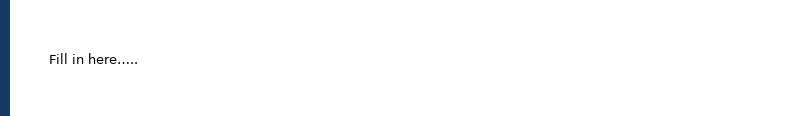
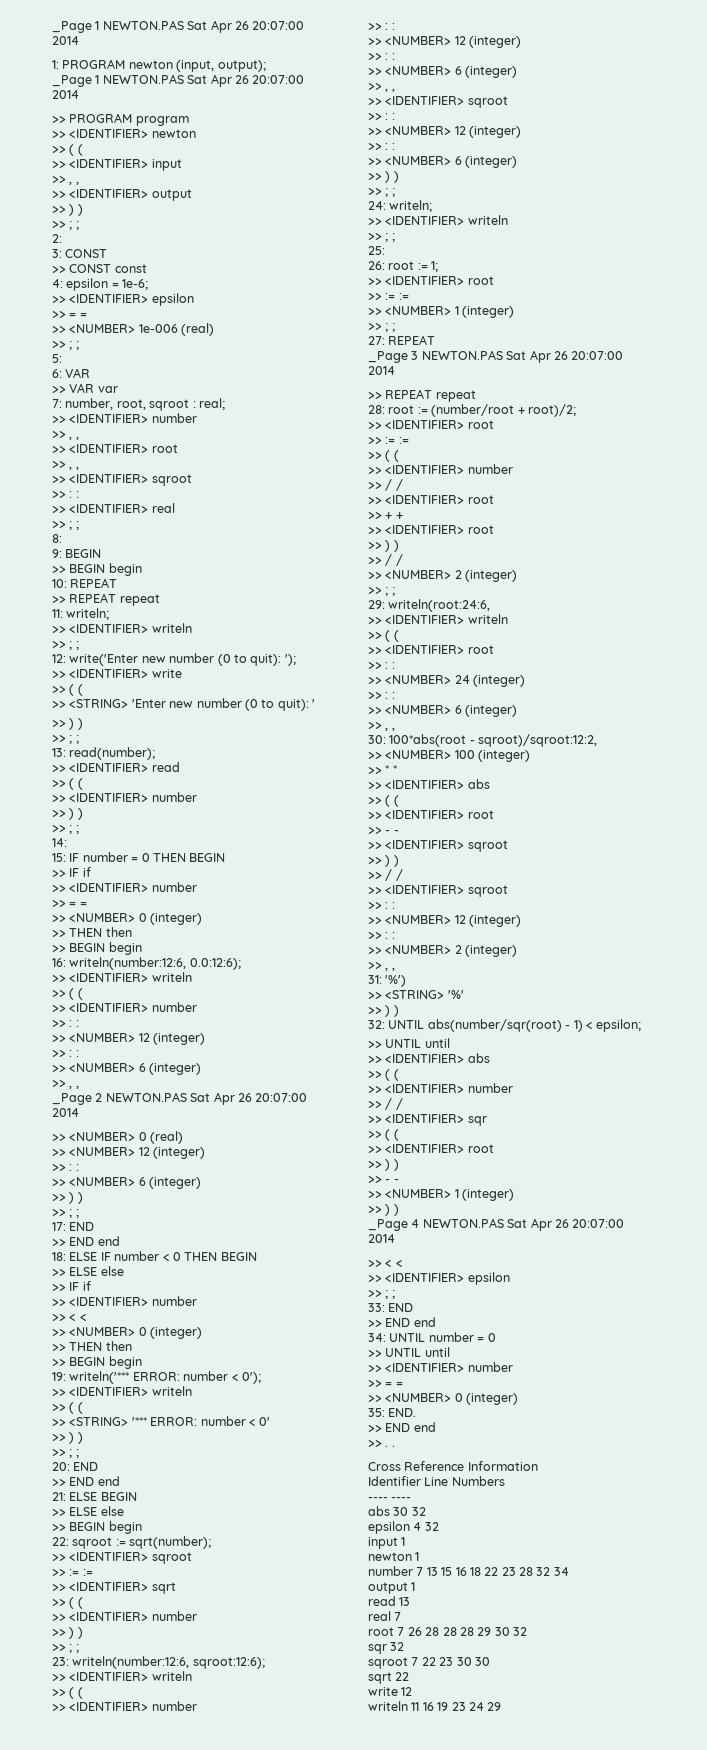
[49,53,138,64] Fill in here….. -> [52,20,305,33] [52,36,79,45] [52,59,266,72] [52,74,305,87] [52,90,79,99] [52,113,189,126] [52,129,196,138] [52,144,83,156] [52,159,182,171] [52,176,79,185] [52,189,192,201] [52,204,83,216] [52,221,79,230] [52,234,62,243] [52,249,108,258] [52,264,147,273] [52,278,149,291] [52,293,194,306] [52,311,87,318] [52,323,215,336] [52,341,79,350] [52,354,62,363] [52,368,91,378] [52,383,118,393] [52,398,225,411] [52,413,197,423] [52,431,79,440] [52,444,178,453] [52,461,79,470] [52,474,192,486] [52,491,79,498] [52,503,175,513] [52,521,79,530] [52,534,62,543] [52,549,102,558] [52,563,142,576] [52,578,118,588] [52,593,160,606] [52,608,110,620] [52,623,192,633] [52,641,79,650] [52,653,296,666] [52,669,182,678] [52,684,83,696] [52,698,315,711] [52,718,83,730] [52,735,79,744] [52,747,156,760] [52,762,180,772] [52,778,83,790] [52,792,197,802] [52,808,83,820] [52,825,79,834] [52,838,67,847] [52,852,226,862] [52,867,91,877] [52,882,197,892] [52,900,87,907] [52,913,203,925] [52,927,132,937] [52,942,142,955] [52,957,241,970] [52,972,192,982] [52,988,83,1000] [52,1002,197,1012] [52,1020,79,1027] [52,1033,206,1045] [52,1050,79,1057] [52,1063,202,1075] [52,1080,79,1089] [52,1092,308,1105] [52,1108,79,1117] [52,1131,184,1144] [52,1147,206,1159] [52,1164,79,1171] [52,1177,202,1189] [52,1192,83,1204] [52,1209,79,1218] [52,1222,95,1231] [52,1236,120,1246] [52,1251,257,1261] [52,1266,124,1276] [52,1281,91,1291] [52,1296,197,1306] [52,1314,87,1321] [52,1327,203,1339] [52,1341,132,1351] [52,1356,142,1369] [52,1371,261,1384] [52,1386,192,1396] [52,1402,83,1414] [52,1416,271,1426] [52,1432,83,1444] [52,1449,79,1458] [52,1462,99,1471] [52,1476,120,1486] [52,1492,137,1501] [52,1506,124,1516] [52,1521,142,1534] [52,1536,212,1549] [52,1552,192,1564] [52,1569,93,1576] [52,1582,176,1594] [52,1597,83,1609] [52,1611,197,1621] [52,1627,83,1639] [52,1644,79,1653] [52,1656,265,1669] [52,1671,192,1681] [52,1687,83,1699] [52,1701,197,1711] [368,23,395,30] [368,36,522,48] [368,53,395,60] [368,66,518,78] [368,83,395,92] [368,96,508,108] [368,113,395,120] [368,126,522,138] [368,143,395,150] [368,156,518,168] [368,171,399,183] [368,188,395,197] [368,200,433,212] [368,215,508,225] [368,233,395,242] [368,246,385,255] [368,261,439,272] [368,276,494,285] [368,293,409,300] [368,306,515,318] [368,323,395,332] [368,335,436,345] [368,350,624,363] [368,366,395,375] [368,389,476,402] [368,404,576,417] [368,420,494,429] [368,437,409,444] [368,450,399,462] [368,464,513,474] [368,479,403,491] [368,495,494,504] [368,512,403,519] [368,525,494,534] [368,540,399,552] [368,554,403,566] [368,570,518,582] [368,587,395,596] [368,599,491,612] [368,614,508,624] [368,630,399,642] [368,645,494,654] [368,662,395,669] [368,675,526,687] [368,692,395,699] [368,705,518,717] [368,722,395,731] [368,734,598,747] [368,750,531,762] [368,765,397,774] [368,779,490,789] [368,795,399,807] [368,810,494,819] [368,827,399,834] [368,840,508,852] [368,855,399,867] [368,869,403,881] [368,885,508,897] [368,902,395,909] [368,915,522,927] [368,932,395,939] [368,945,518,957] [368,962,395,971] [368,975,407,987] [368,990,464,999] [368,1005,399,1017] [368,1019,642,1032] [368,1038,450,1048] [368,1053,490,1063] [368,1069,399,1081] [368,1083,513,1093] [368,1098,403,1110] [368,1114,487,1126] [368,1129,399,1141] [368,1144,494,1153] [368,1159,399,1171] [368,1176,399,1183] [368,1189,515,1201] [368,1204,399,1216] [368,1218,625,1231] [368,1234,395,1243] [368,1260,403,1267] [368,1272,510,1285] [368,1290,395,1299] [368,1303,414,1312] [368,1317,436,1327] [368,1332,496,1342] [368,1347,450,1357] [368,1362,513,1372] [368,1380,403,1387] [368,1393,519,1405] [368,1408,417,1417] [368,1422,436,1432] [368,1440,395,1447] [368,1461,538,1471] [368,1476,505,1486] [368,1497,412,1501] [368,1506,426,1516] [368,1521,439,1534] [368,1537,406,1549] [368,1552,420,1561] [368,1566,569,1576] [368,1582,416,1594] [368,1596,411,1606] [368,1611,402,1621] [368,1627,527,1636] [368,1642,405,1654] [368,1657,490,1669] [368,1672,410,1684] [368,1687,413,1696] [368,1701,502,1711] _Page 1 NEWTON.PAS Sat Apr 26 20:07:00 2014 // 1: PROGRAM newton (input, output); // _Page 1 NEWTON.PAS Sat Apr 26 20:07:00 2014 // >> PROGRAM program // >> <IDENTIFIER> newton // >> ( ( // >> <IDENTIFIER> input // >> , , // >> <IDENTIFIER> output // >> ) ) // >> ; ; // 2: // 3: CONST // >> CONST const // 4: epsilon = 1e-6; // >> <IDENTIFIER> epsilon // >> = = // >> <NUMBER> 1e-006 (real) // >> ; ; // 5: // 6: VAR // >> VAR var // 7: number, root, sqroot : real; // >> <IDENTIFIER> number // >> , , // >> <IDENTIFIER> root // >> , , // >> <IDENTIFIER> sqroot // >> : : // >> <IDENTIFIER> real // >> ; ; // 8: // 9: BEGIN // >> BEGIN begin // 10: REPEAT // >> REPEAT repeat // 11: writeln; // >> <IDENTIFIER> writeln // >> ; ; // 12: write('Enter new number (0 to quit): '); // >> <IDENTIFIER> write // >> ( ( // >> <STRING> 'Enter new number (0 to quit): ' // >> ) ) // >> ; ; // 13: read(number); // >> <IDENTIFIER> read // >> ( ( // >> <IDENTIFIER> number // >> ) ) // >> ; ; // 14: // 15: IF number = 0 THEN BEGIN // >> IF if // >> <IDENTIFIER> number // >> = = // >> <NUMBER> 0 (integer) // >> THEN then // >> BEGIN begin // 16: writeln(number:12:6, 0.0:12:6); // >> <IDENTIFIER> writeln // >> ( ( // >> <IDENTIFIER> number // >> : : // >> <NUMBER> 12 (integer) // >> : : // >> <NUMBER> 6 (integer) // >> , , // _Page 2 NEWTON.PAS Sat Apr 26 20:07:00 2014 // >> <NUMBER> 0 (real) // >> <NUMBER> 12 (integer) // >> : : // >> <NUMBER> 6 (integer) // >> ) ) // >> ; ; // 17: END // >> END end // 18: ELSE IF number < 0 THEN BEGIN // >> ELSE else // >> IF if // >> <IDENTIFIER> number // >> < < // >> <NUMBER> 0 (integer) // >> THEN then // >> BEGIN begin // 19: writeln('*** ERROR: number < 0'); // >> <IDENTIFIER> writeln // >> ( ( // >> <STRING> '*** ERROR: number < 0' // >> ) ) // >> ; ; // 20: END // >> END end // 21: ELSE BEGIN // >> ELSE else // >> BEGIN begin // 22: sqroot := sqrt(number); // >> <IDENTIFIER> sqroot // >> := := // >> <IDENTIFIER> sqrt // >> ( ( // >> <IDENTIFIER> number // >> ) ) // >> ; ; // 23: writeln(number:12:6, sqroot:12:6); // >> <IDENTIFIER> writeln // >> ( ( // >> <IDENTIFIER> number // >> : : // >> <NUMBER> 12 (integer) // >> : : // >> <NUMBER> 6 (integer) // >> , , // >> <IDENTIFIER> sqroot // >> : : // >> <NUMBER> 12 (integer) // >> : : // >> <NUMBER> 6 (integer) // >> ) ) // >> ; ; // 24: writeln; // >> <IDENTIFIER> writeln // >> ; ; // 25: // 26: root := 1; // >> <IDENTIFIER> root // >> := := // >> <NUMBER> 1 (integer) // >> ; ; // 27: REPEAT // _Page 3 NEWTON.PAS Sat Apr 26 20:07:00 2014 // >> REPEAT repeat // 28: root := (number/root + root)/2; // >> <IDENTIFIER> root // >> := := // >> ( ( // >> <IDENTIFIER> number // >> / / // >> <IDENTIFIER> root // >> + + // >> <IDENTIFIER> root // >> ) ) // >> / / // >> <NUMBER> 2 (integer) // >> ; ; // 29: writeln(root:24:6, // >> <IDENTIFIER> writeln // >> ( ( // >> <IDENTIFIER> root // >> : : // >> <NUMBER> 24 (integer) // >> : : // >> <NUMBER> 6 (integer) // >> , , // 30: 100*abs(root - sqroot)/sqroot:12:2, // >> <NUMBER> 100 (integer) // >> * * // >> <IDENTIFIER> abs // >> ( ( // >> <IDENTIFIER> root // >> - - // >> <IDENTIFIER> sqroot // >> ) ) // >> / / // >> <IDENTIFIER> sqroot // >> : : // >> <NUMBER> 12 (integer) // >> : : // >> <NUMBER> 2 (integer) // >> , , // 31: '%') // >> <STRING> '%' // >> ) ) // 32: UNTIL abs(number/sqr(root) - 1) < epsilon; // >> UNTIL until // >> <IDENTIFIER> abs // >> ( ( // >> <IDENTIFIER> number // >> / / // >> <IDENTIFIER> sqr // >> ( ( // >> <IDENTIFIER> root // >> ) ) // >> - - // >> <NUMBER> 1 (integer) // >> ) ) // _Page 4 NEWTON.PAS Sat Apr 26 20:07:00 2014 // >> < < // >> <IDENTIFIER> epsilon // >> ; ; // 33: END // >> END end // 34: UNTIL number = 0 // >> UNTIL until // >> <IDENTIFIER> number // >> = = // >> <NUMBER> 0 (integer) // 35: END. // >> END end // >> . . // Cross Reference Information // Identifier Line Numbers // ---- ---- // abs 30 32 // epsilon 4 32 // input 1 // newton 1 // number 7 13 15 16 18 22 23 28 32 34 // output 1 // read 13 // real 7 // root 7 26 28 28 28 29 30 32 // sqr 32 // sqroot 7 22 23 30 30 // sqrt 22 // write 12 // writeln 11 16 19 23 24 29

